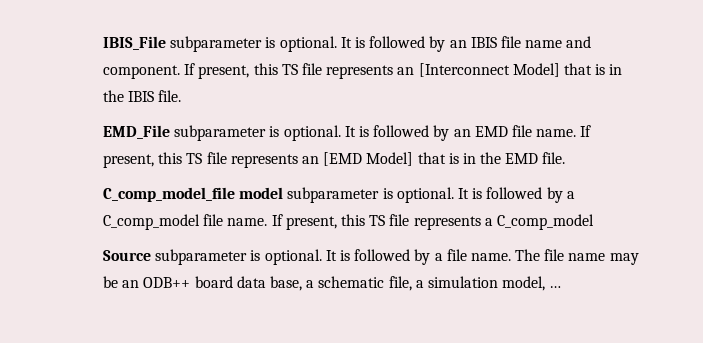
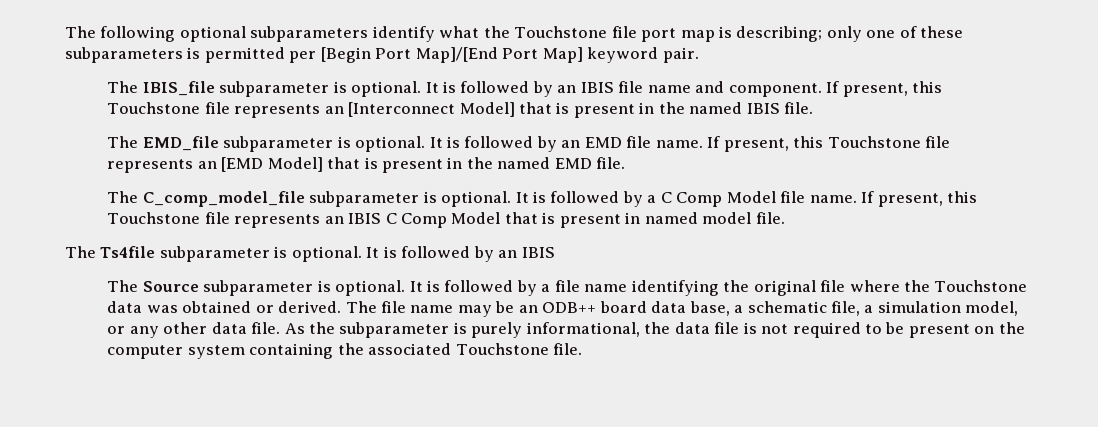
[103,36,167,50] IBIS_File -> [65,26,964,42] [65,47,699,63] [107,81,215,96] The following optional subparameters identify what the Touchstone file port map is describing; only one of these subparameters is permitted per [Begin Port Map]/[End Port Map] keyword pair. // The IBIS_file
[281,64,298,75] TS -> [107,102,201,114] Touchstone
[609,64,623,75] [103,90,125,102] in the -> [573,102,743,118] present in the named
[103,125,171,139] EMD_File -> [107,136,219,151] The EMD_file
[186,153,203,164] TS -> [827,136,921,148] Touchstone
[462,152,502,164] in the -> [382,157,551,173] present in the named
[103,187,575,203] [103,214,594,230] C_comp_model_file model subparameter is optional. It is followed by a C_comp_model file name. If present, this TS file represents a C_comp_model // -> [107,191,978,207] [107,212,785,228] [65,246,555,262] [107,280,139,292] The C_comp_model_file subparameter is optional. It is followed by a C Comp Model file name. If present, this Touchstone file represents an IBIS C Comp Model that is present in named model file. // The Ts4file subparameter is optional. It is followed by an IBIS // The
[470,253,511,261] name. -> [584,280,1028,296] [107,301,342,313] name identifying the original file where the Touchstone data was obtained or derived.
[549,286,562,288] … -> [107,322,1025,338] [107,343,582,359] or any other data file. As the subparameter is purely informational, the data file is not required to be present on the computer system containing the associated Touchstone file.

